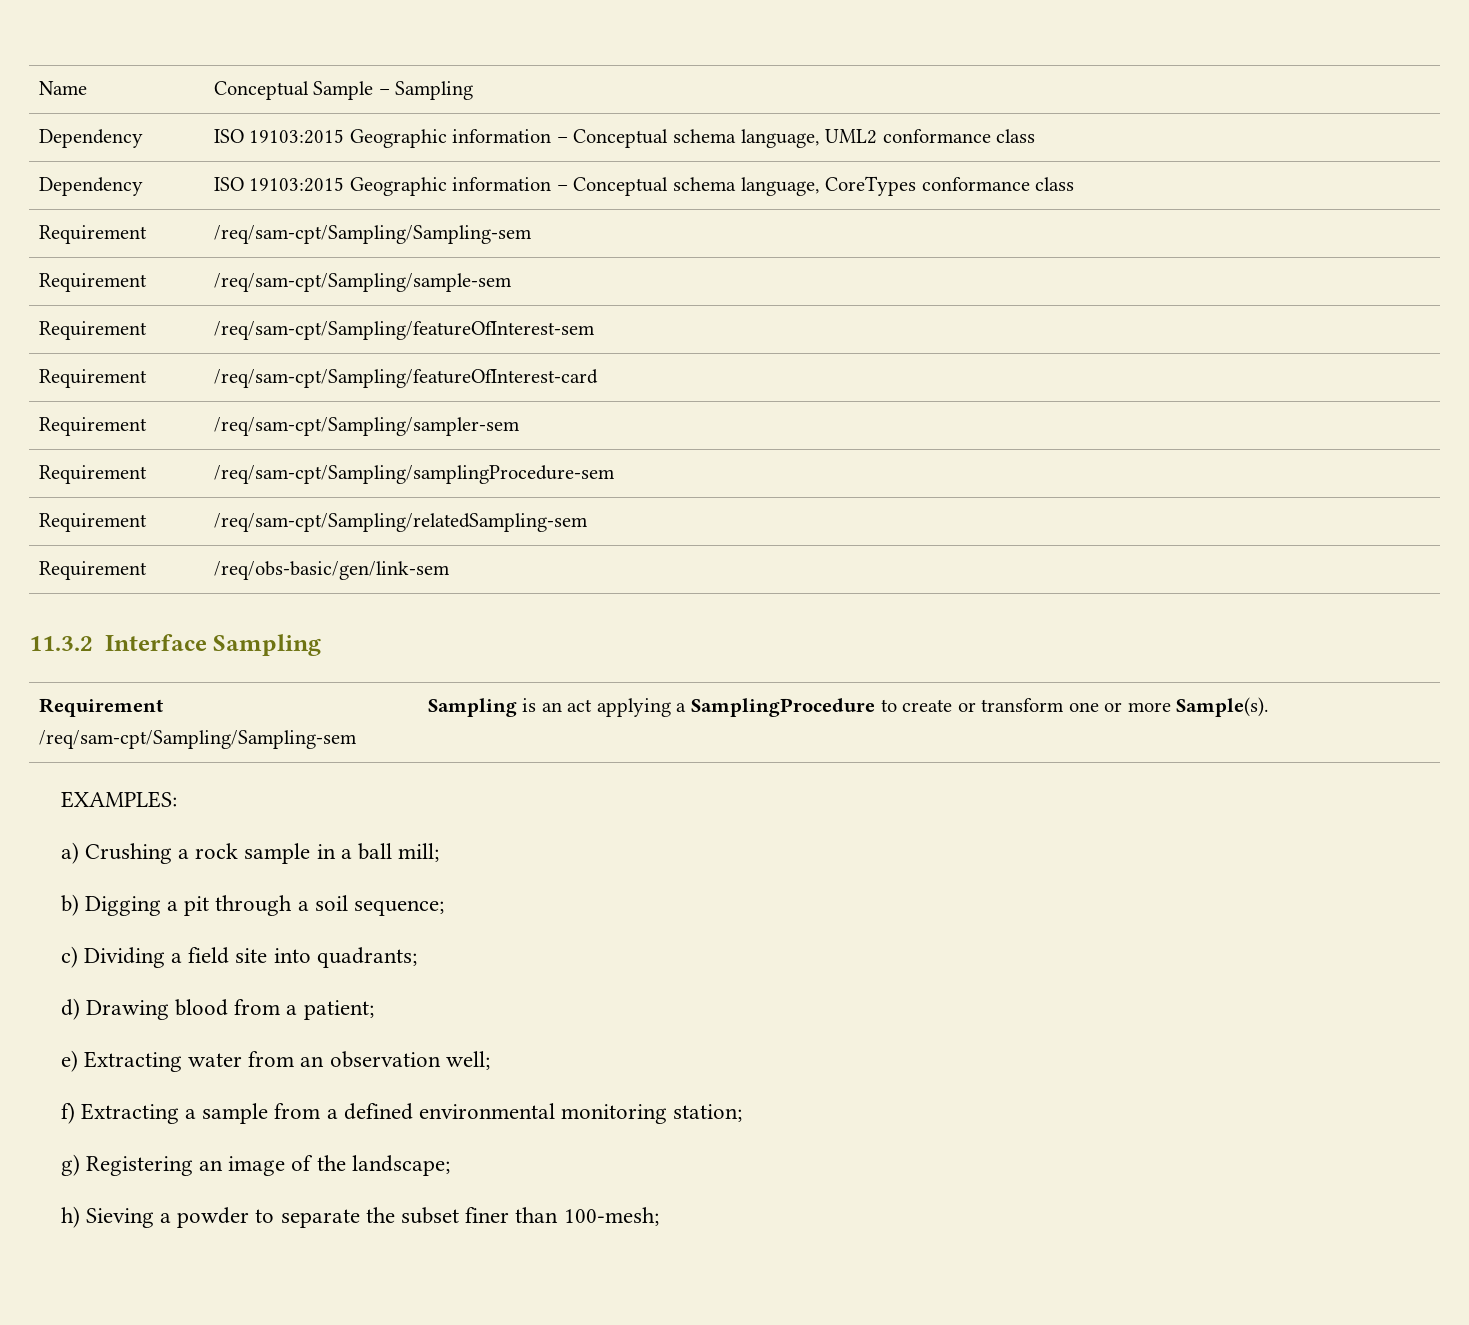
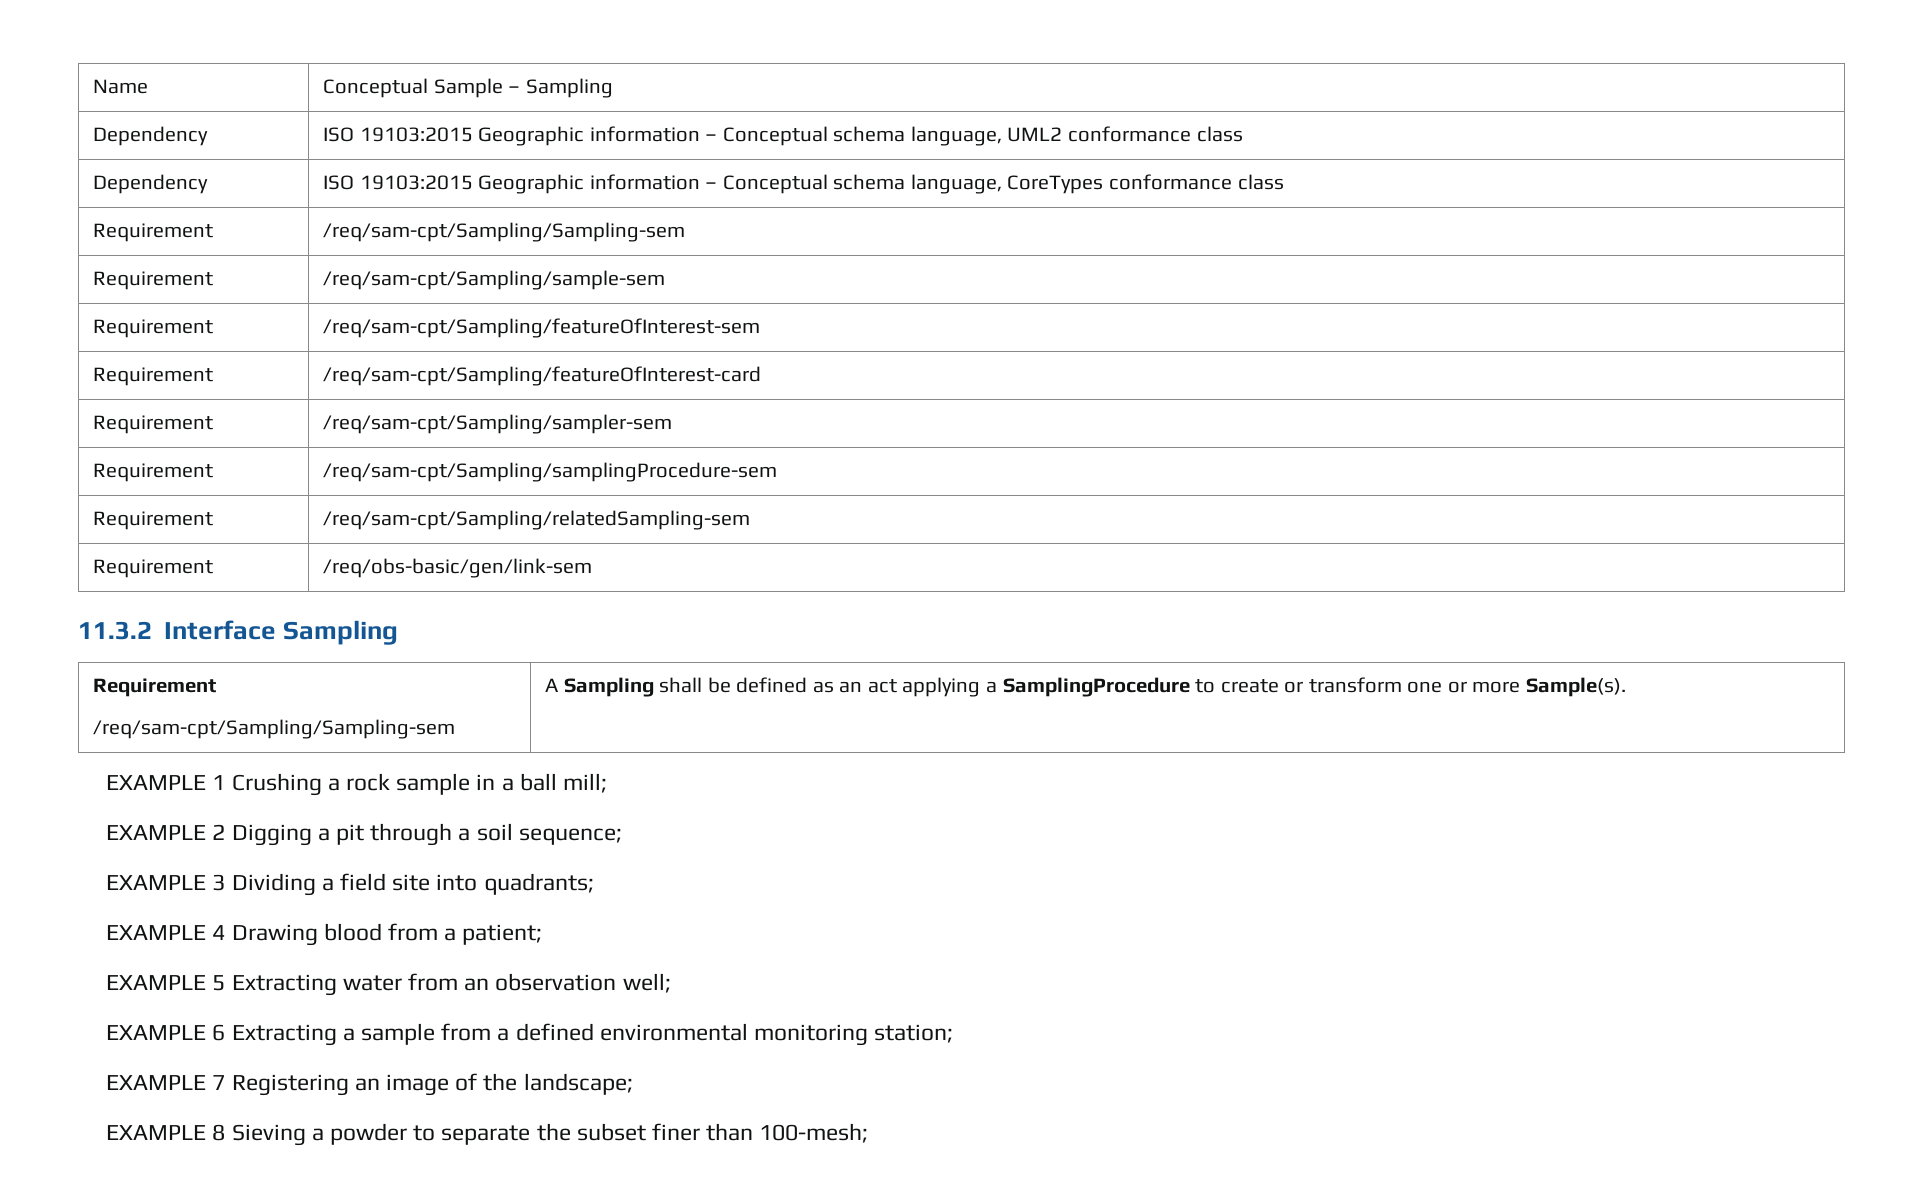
[427,698,537,717] Sampling is -> [545,677,834,697] A Sampling shall be defined as
[60,791,177,808] [60,842,79,864] EXAMPLES: // a) -> [106,775,226,790] EXAMPLE 1
[60,894,79,916] b) -> [106,824,226,840] EXAMPLE 2
[60,946,78,968] c) -> [106,874,226,891] EXAMPLE 3
[60,998,80,1020] d) -> [106,925,226,940] EXAMPLE 4
[60,1050,78,1072] e) -> [106,975,226,991] EXAMPLE 5
[60,1102,75,1124] f) -> [106,1024,226,1041] EXAMPLE 6
[60,1154,80,1176] g) -> [106,1075,226,1090] EXAMPLE 7
[60,1206,80,1228] h) -> [106,1124,226,1141] EXAMPLE 8

